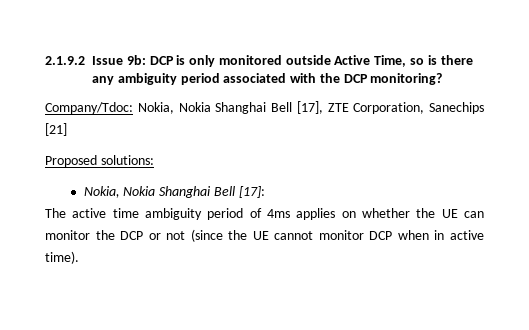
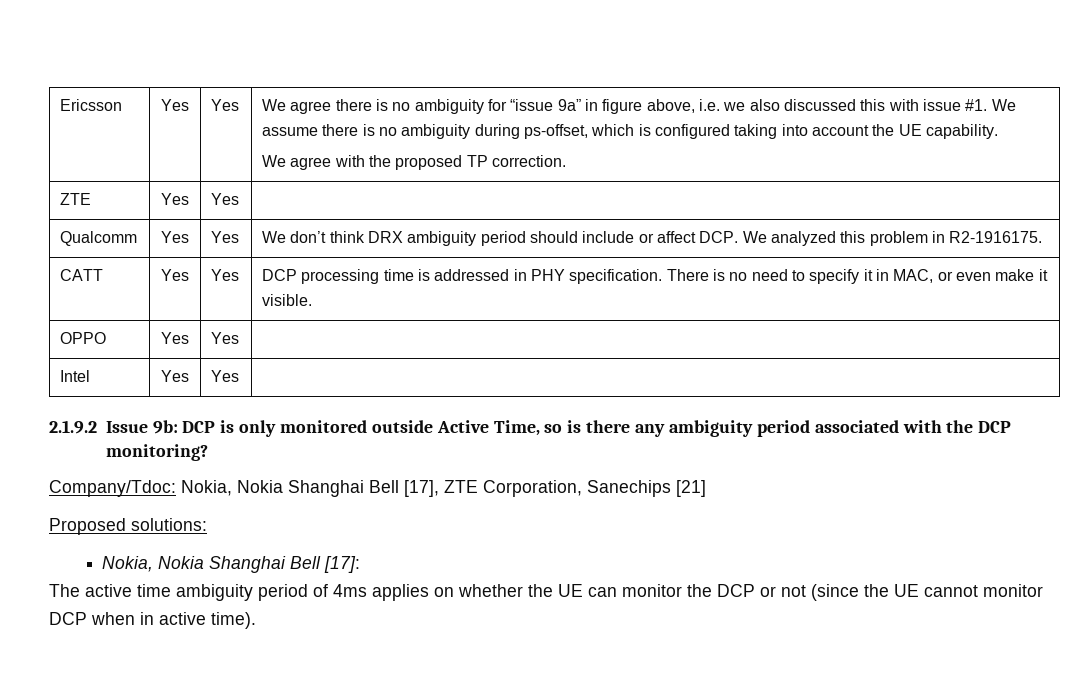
(45, 60) none -> [60,99,123,111] [161,99,189,111] [211,99,240,111] [262,99,1016,114] [262,124,998,139] [262,155,567,170] [60,193,92,205] [161,193,189,205] [211,193,240,205] [60,231,138,246] [161,231,189,243] [211,231,240,243] [262,231,1043,246] [60,269,104,281] [161,269,189,281] [211,269,240,281] [262,269,1048,284] [262,294,313,306] [60,332,107,344] [161,332,189,344] [211,332,240,344] [60,370,91,382] [161,370,189,382] [211,370,240,382] Ericsson | Yes | Yes | We agree there is no ambiguity for “issue 9a” in figure above, i.e. we also discussed this with issue #1. We assume there is no ambiguity during ps-offset, which is configured taking into account the UE capability. // We agree with the proposed TP correction. // ZTE | Yes | Yes | // Qualcomm | Yes | Yes | We don’t think DRX ambiguity period should include or affect DCP. We analyzed this problem in R2-1916175. // CATT | Yes | Yes | DCP processing time is addressed in PHY specification. There is no need to specify it in MAC, or even make it visible. // OPPO | Yes | Yes | // Intel | Yes | Yes | //

